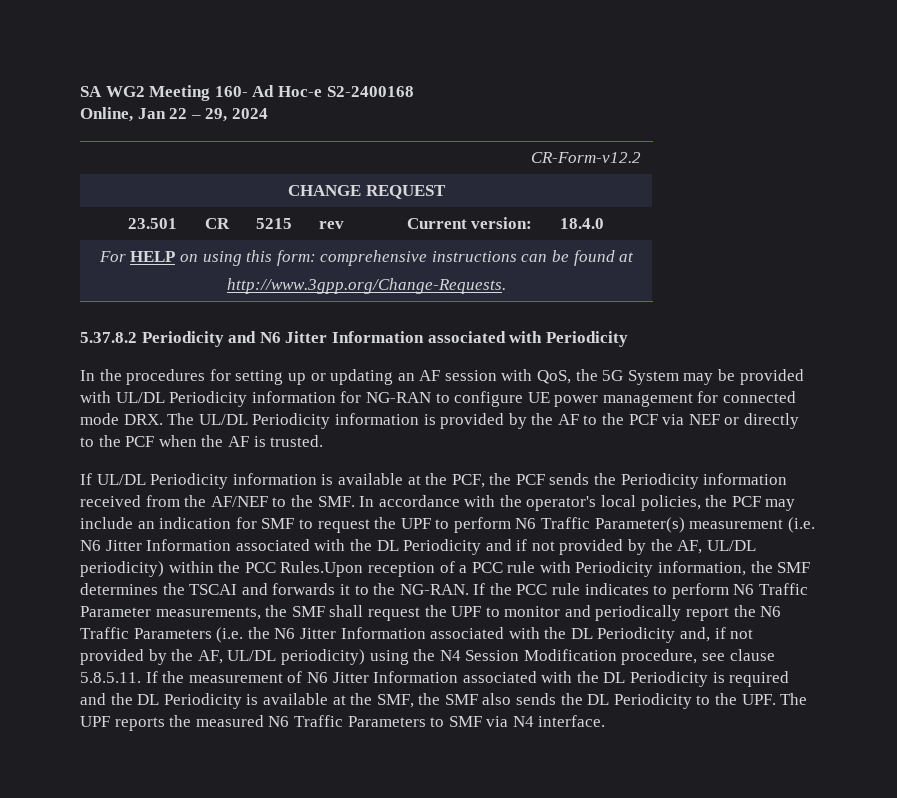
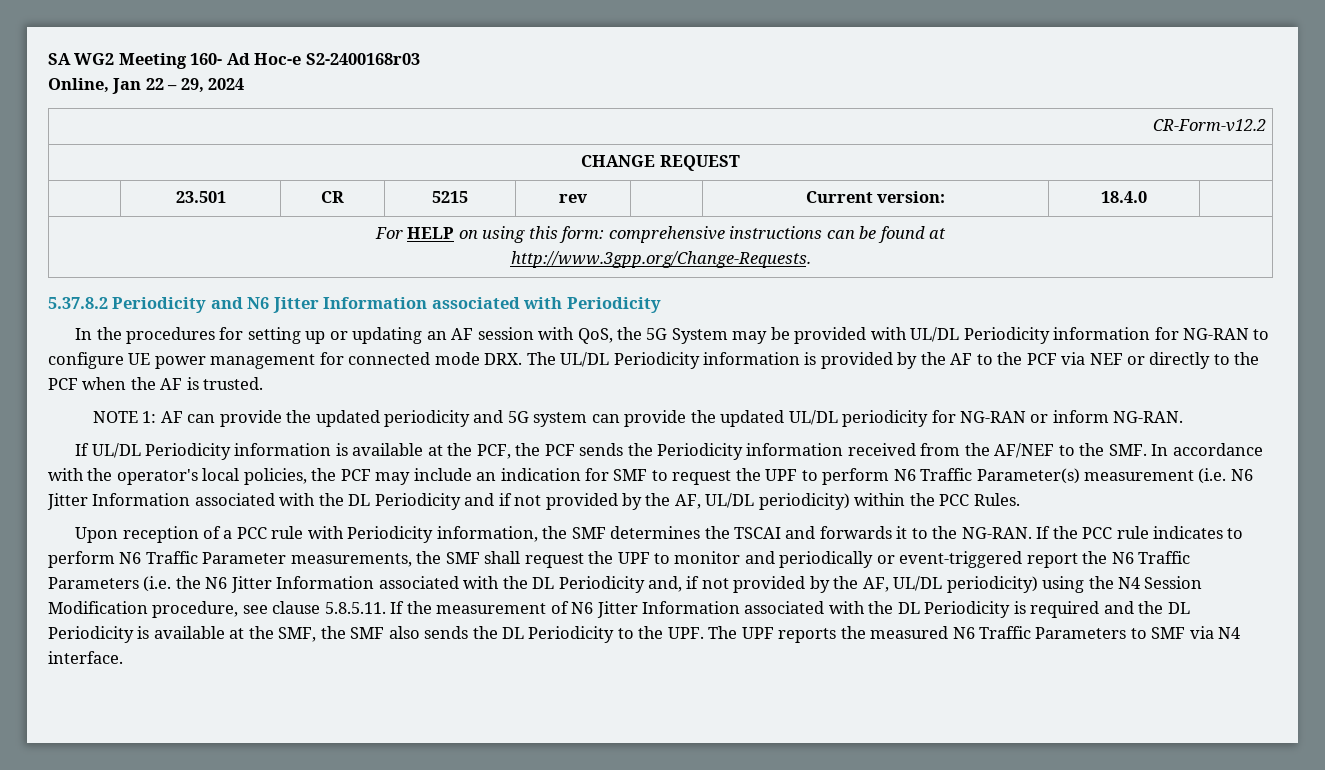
[326,86,414,97] S2-2400168 -> [305,53,420,65] S2-2400168r03
(324, 441) none -> [92,410,1184,427] // NOTE 1: AF can provide the updated periodicity and 5G system can provide the updated UL/DL periodicity for NG-RAN or inform NG-RAN.
[280,561,364,577] Rules.Upon -> [973,493,1020,506] [75,527,119,543] Rules. // Upon
(682, 613) none -> [876,551,1023,568] or event-triggered

